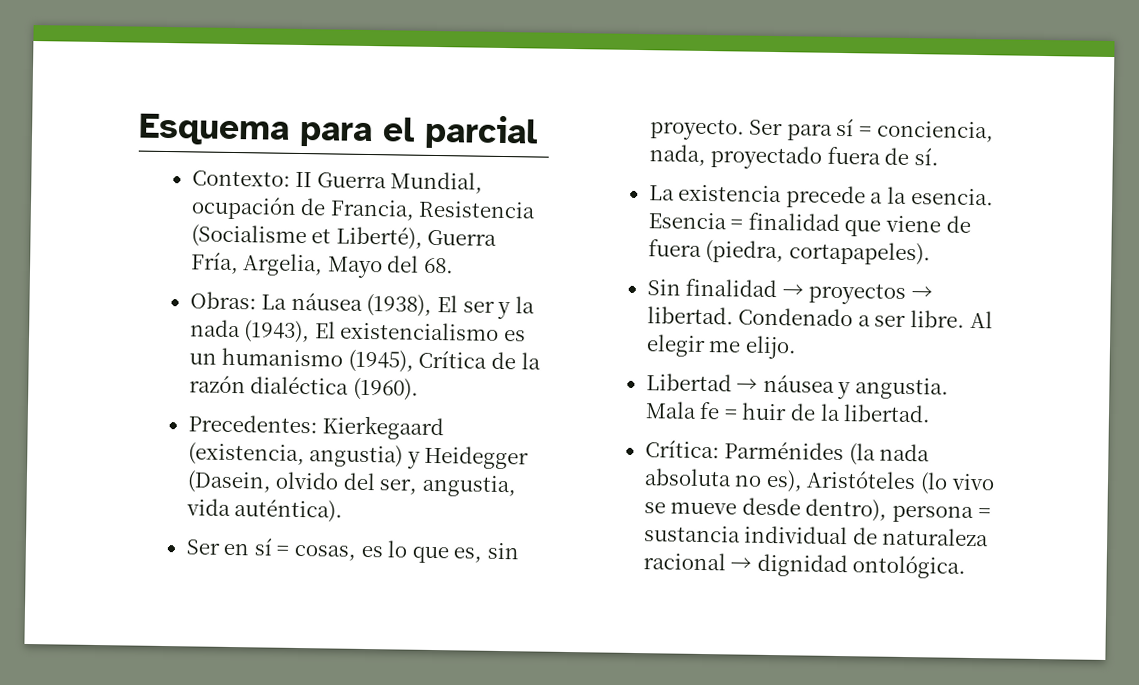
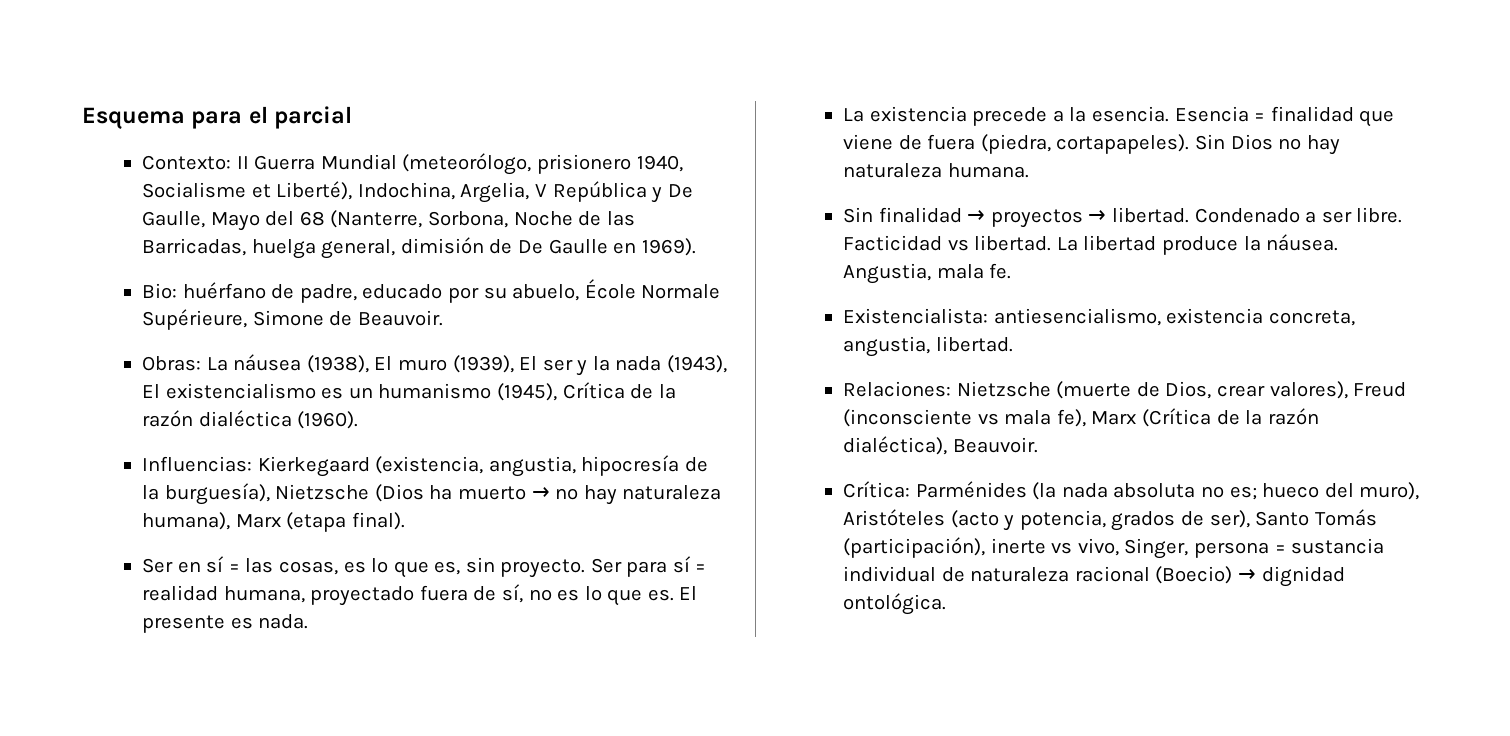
[390,171,484,194] [190,196,537,221] [190,224,498,250] [189,252,455,279] Mundial, ocupación de Francia, Resistencia (Socialisme et Liberté), Guerra Fría, Argelia, Mayo del 68. -> [320,153,683,175] [142,181,693,203] [142,210,635,231] [142,237,696,259] [142,279,721,303] [142,309,443,330] Mundial (meteorólogo, prisionero 1940, Socialisme et Liberté), Indochina, Argelia, V República y De Gaulle, Mayo del 68 (Nanterre, Sorbona, Noche de las Barricadas, huelga general, dimisión de De Gaulle en 1969). // Bio: huérfano de padre, educado por su abuelo, École Normale Supérieure, Simone de Beauvoir.
(459, 304) none -> [398,355,538,373] muro (1939), El
[187,414,318,434] Precedentes: -> [142,456,253,472] Influencias:
[309,444,530,470] [186,470,518,498] [185,498,344,523] angustia) y Heidegger (Dasein, olvido del ser, angustia, vida auténtica). -> [488,455,709,477] [142,483,722,505] [142,512,405,532] angustia, hipocresía de la burguesía), Nietzsche (Dios ha muerto → no hay naturaleza humana), Marx (etapa final).
(290, 550) none -> [245,558,274,573] las
[876,120,994,143] [648,144,706,167] conciencia, nada, -> [142,585,305,603] realidad humana,
[914,148,940,166] sí. -> [502,584,698,606] [142,614,309,633] sí, no es lo que es. El presente es nada.
(931, 253) none -> [1195,134,1340,155] [843,163,1029,178] Sin Dios no hay naturaleza humana.
[969,310,993,329] [645,334,797,360] [645,373,950,400] [644,401,932,423] Al elegir me elijo. // Libertad → náusea y angustia. Mala fe = huir de la libertad. -> [843,234,1339,255] [843,263,1012,284] [843,308,1355,326] [843,336,1013,357] [843,381,1407,399] [843,408,1319,427] [843,436,1038,455] Facticidad vs libertad. La libertad produce la náusea. Angustia, mala fe. // Existencialista: antiesencialismo, existencia concreta, angustia, libertad. // Relaciones: Nietzsche (muerte de Dios, crear valores), Freud (inconsciente vs mala fe), Marx (Crítica de la razón dialéctica), Beauvoir.
[765,469,995,495] [643,497,888,522] es), Aristóteles (lo vivo se mueve desde dentro), -> [1229,482,1420,500] [843,509,1377,531] [843,537,1189,559] es; hueco del muro), Aristóteles (acto y potencia, grados de ser), Santo Tomás (participación), inerte vs vivo, Singer,
(726, 561) none -> [1155,566,1233,584] (Boecio)

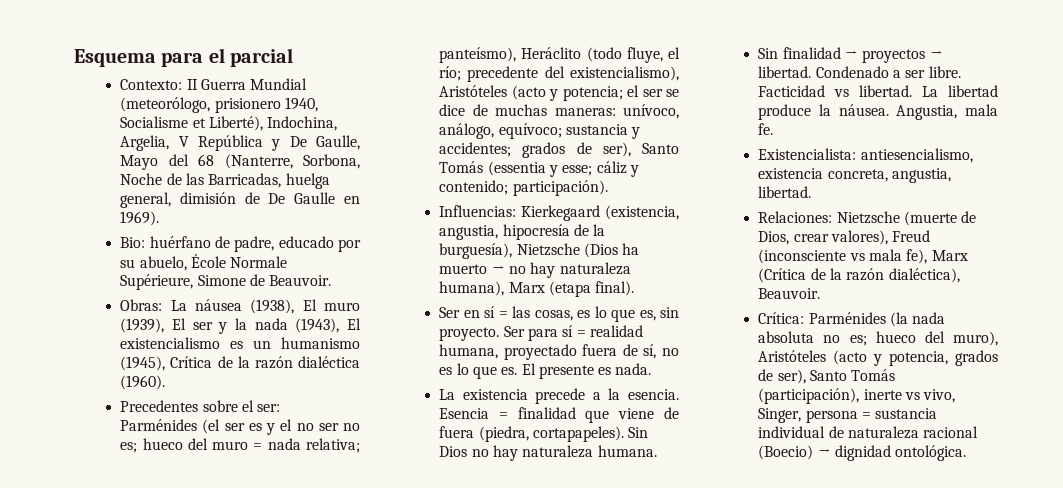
(359, 420) none -> [120,400,281,412] [120,419,361,435] [120,438,360,453] [439,47,680,63] [439,66,679,82] [439,85,679,101] [439,104,679,119] [439,123,641,139] [439,142,679,158] [439,161,639,177] [439,180,608,196] // Precedentes sobre el ser: Parménides (el ser es y el no ser no es; hueco del muro = nada relativa; panteísmo), Heráclito (todo fluye, el río; precedente del existencialismo), Aristóteles (acto y potencia; el ser se dice de muchas maneras: unívoco, análogo, equívoco; sustancia y accidentes; grados de ser), Santo Tomás (essentia y esse; cáliz y contenido; participación).

